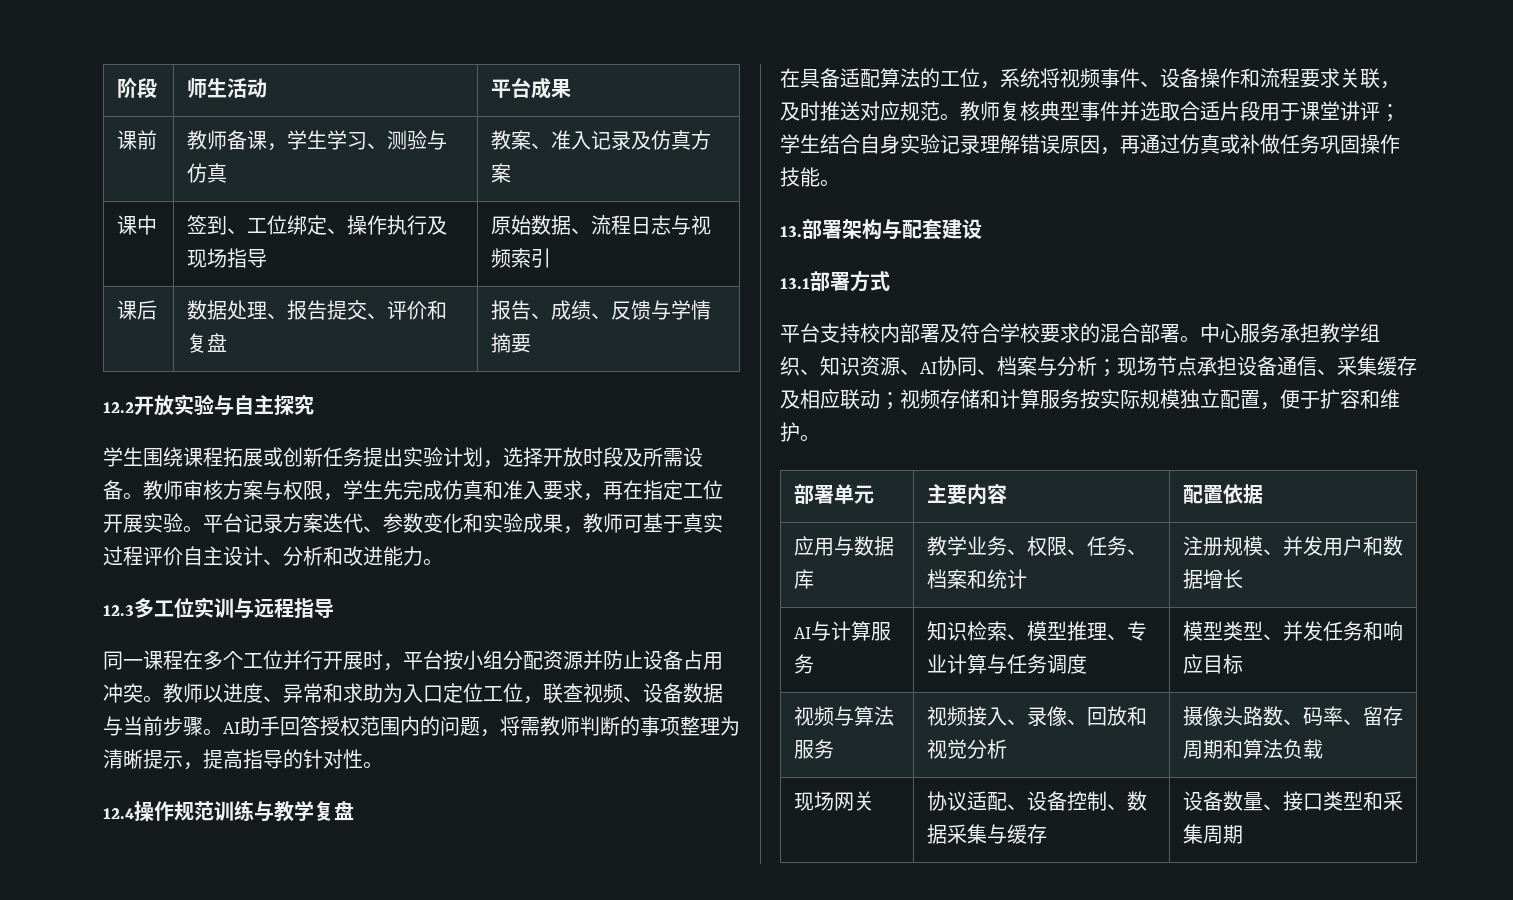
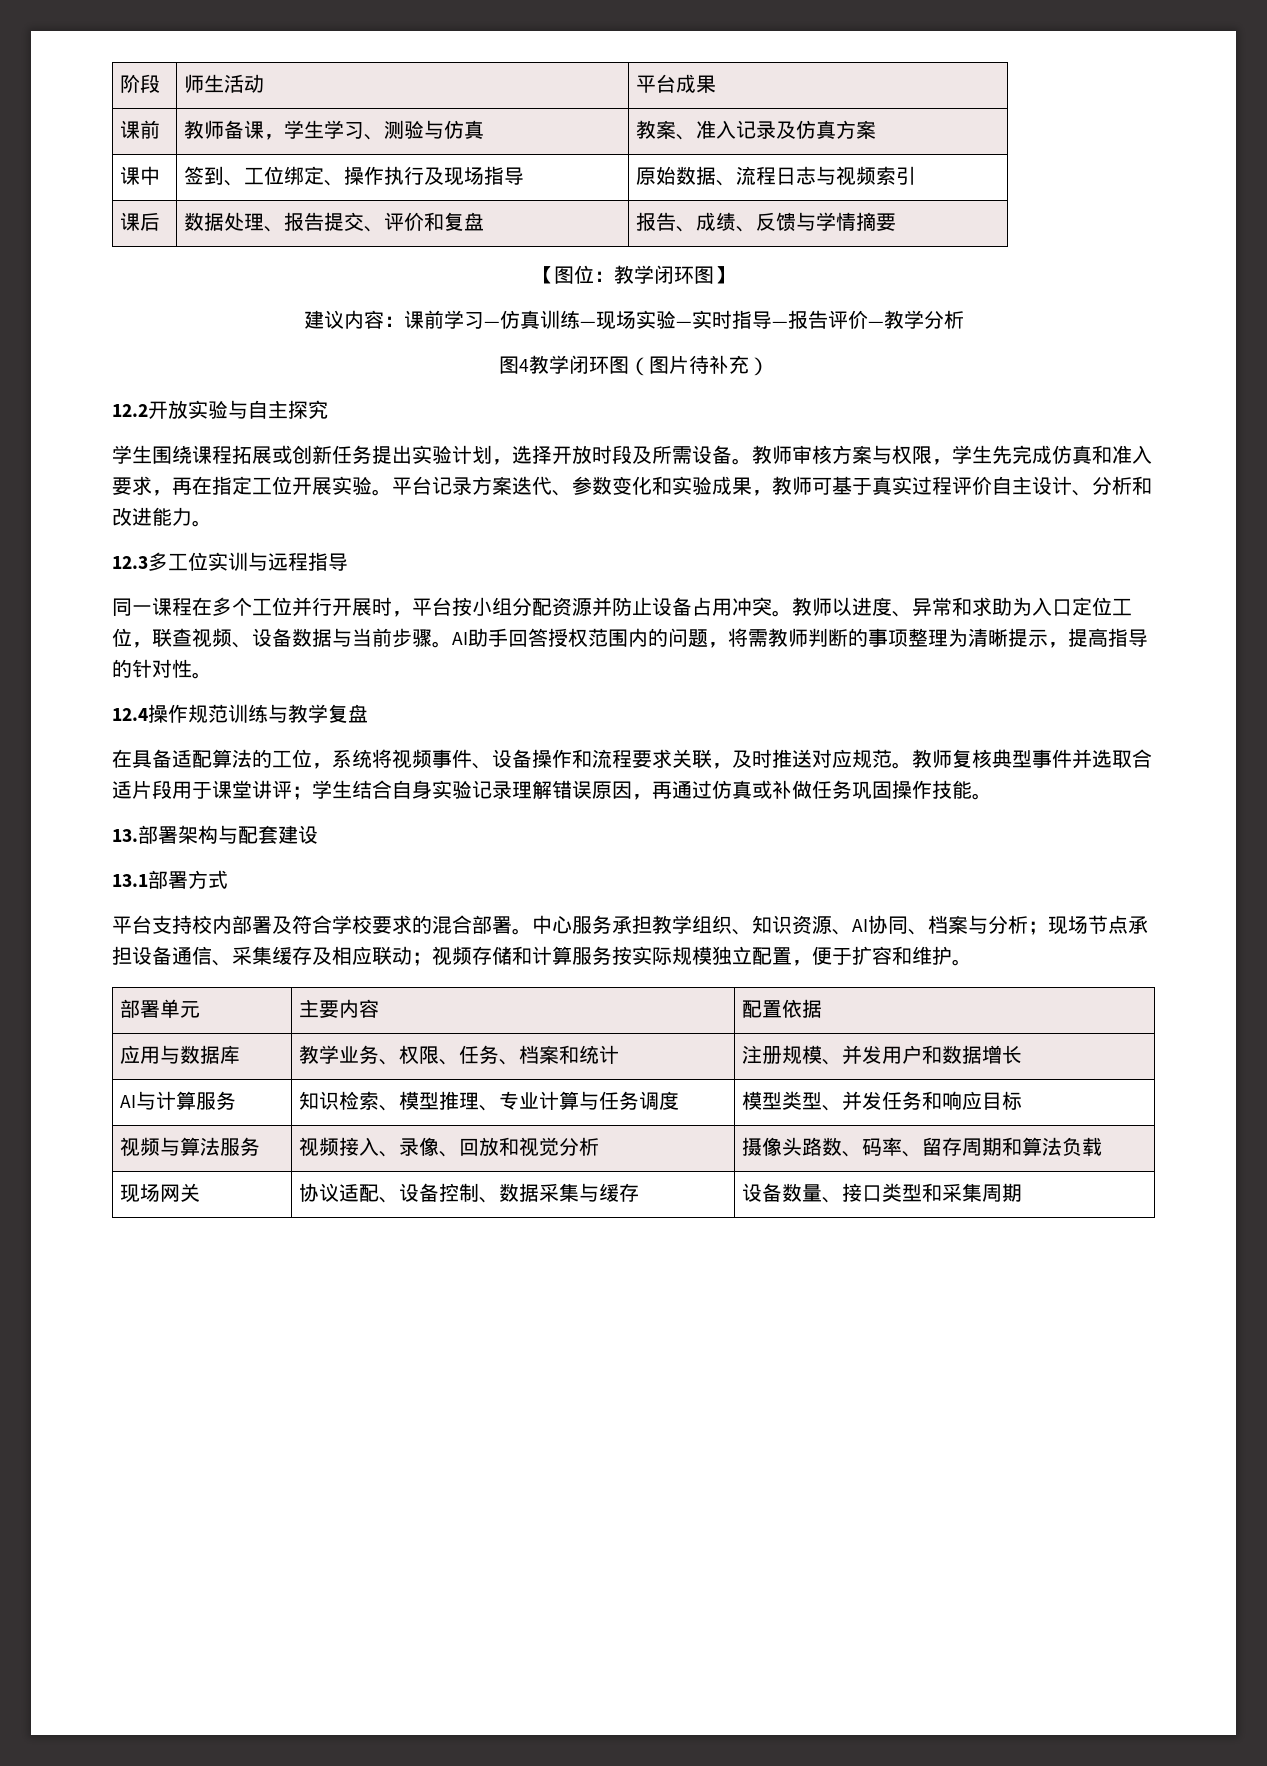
(531, 343) none -> [533,265,734,284] [303,310,964,330] [498,355,769,376] // 【图位：教学闭环图】 // 建议内容：课前学习—仿真训练—现场实验—实时指导—报告评价—教学分析 // 图4教学闭环图（图片待补充）

